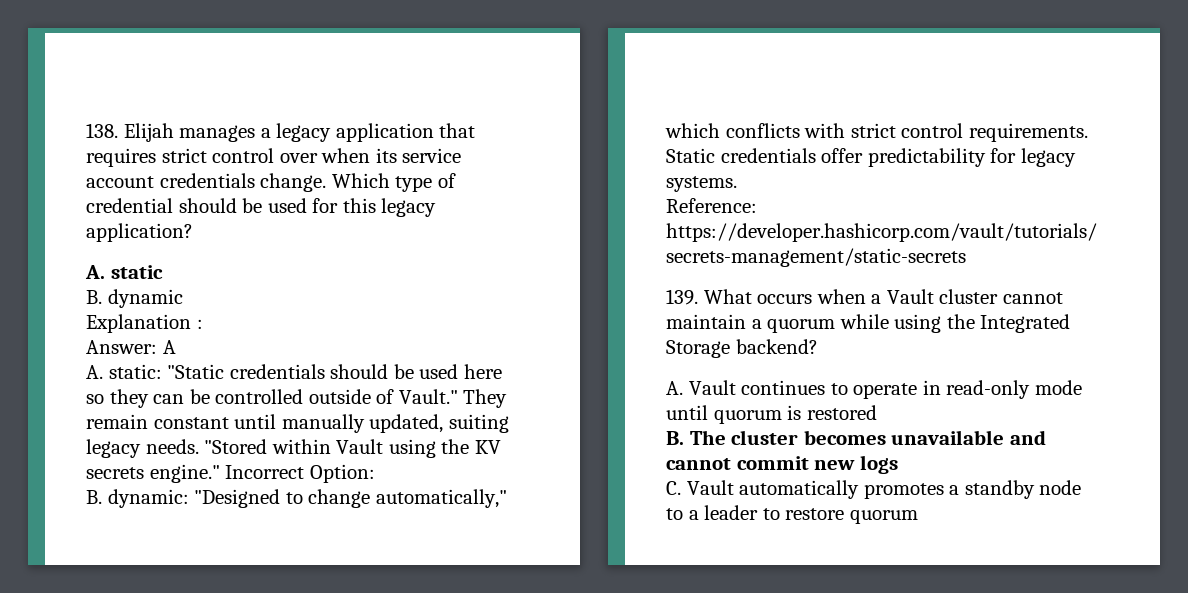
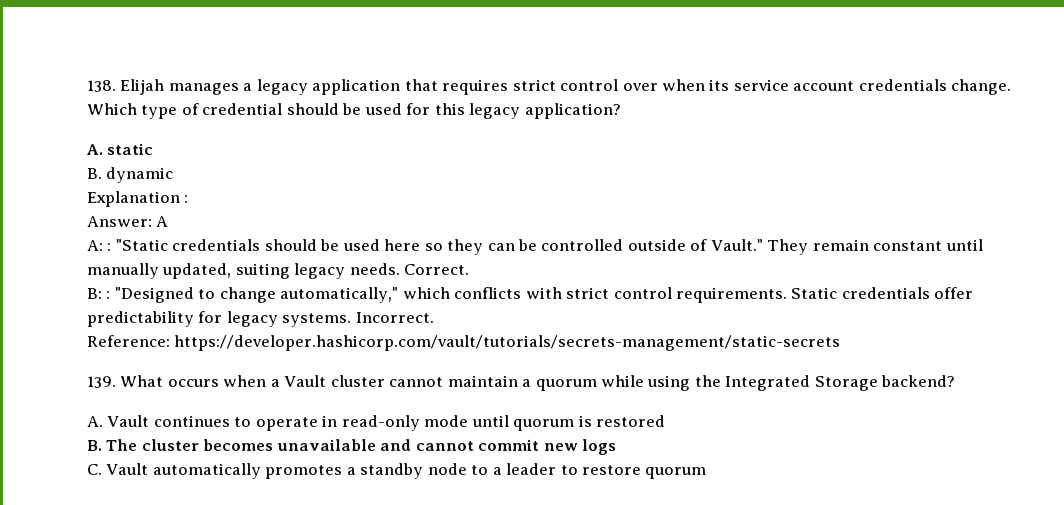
[86,364,162,379] A. static: -> [87,240,112,251] A: :
[204,439,501,458] [86,464,375,483] [86,489,189,508] "Stored within Vault using the KV secrets engine." Incorrect Option: // B. dynamic: -> [404,264,470,275] [87,288,111,299] Correct. // B: :
(737, 184) none -> [355,312,434,323] Incorrect.

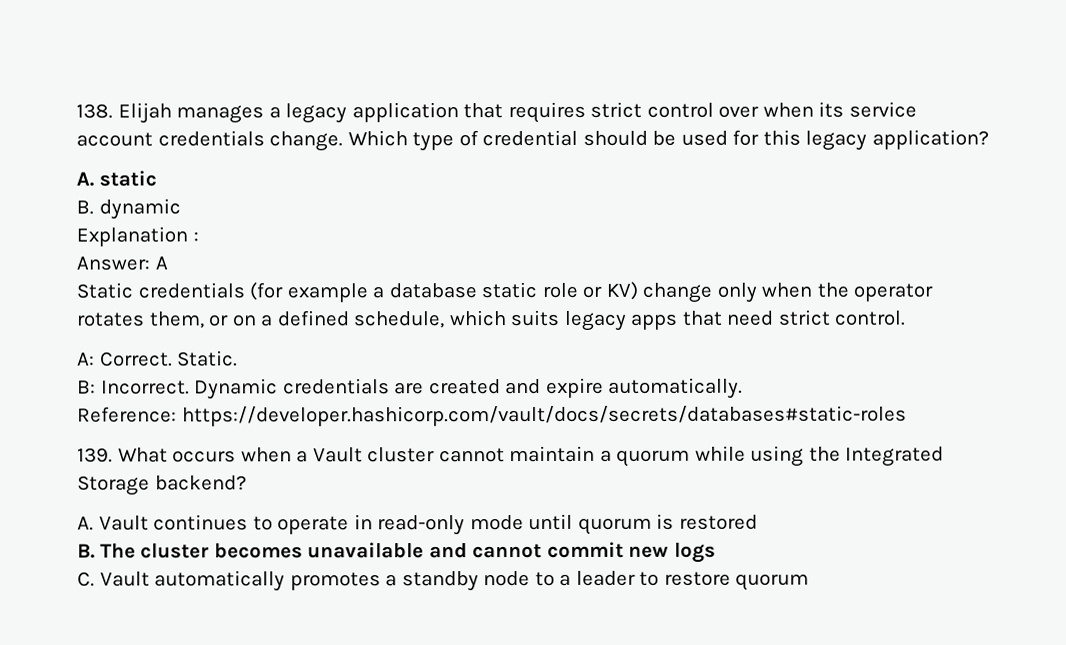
[87,239,983,255] [87,263,400,279] A: : "Static credentials should be used here so they can be controlled outside of Vault." They remain constant until manually updated, suiting legacy needs. -> [76,281,934,303] [76,309,907,331] [77,352,95,366] Static credentials (for example a database static role or KV) change only when the operator rotates them, or on a defined schedule, which suits legacy apps that need strict control. // A:
(470, 269) none -> [177,350,239,367] Static.
[106,287,974,303] [87,311,434,327] : "Designed to change automatically," which conflicts with strict control requirements. Static credentials offer predictability for legacy systems. Incorrect. -> [100,377,744,400] Incorrect. Dynamic credentials are created and expire automatically.
[174,335,841,351] https://developer.hashicorp.com/vault/tutorials/secrets-management/static-secrets -> [181,405,907,427] https://developer.hashicorp.com/vault/docs/secrets/databases#static-roles

